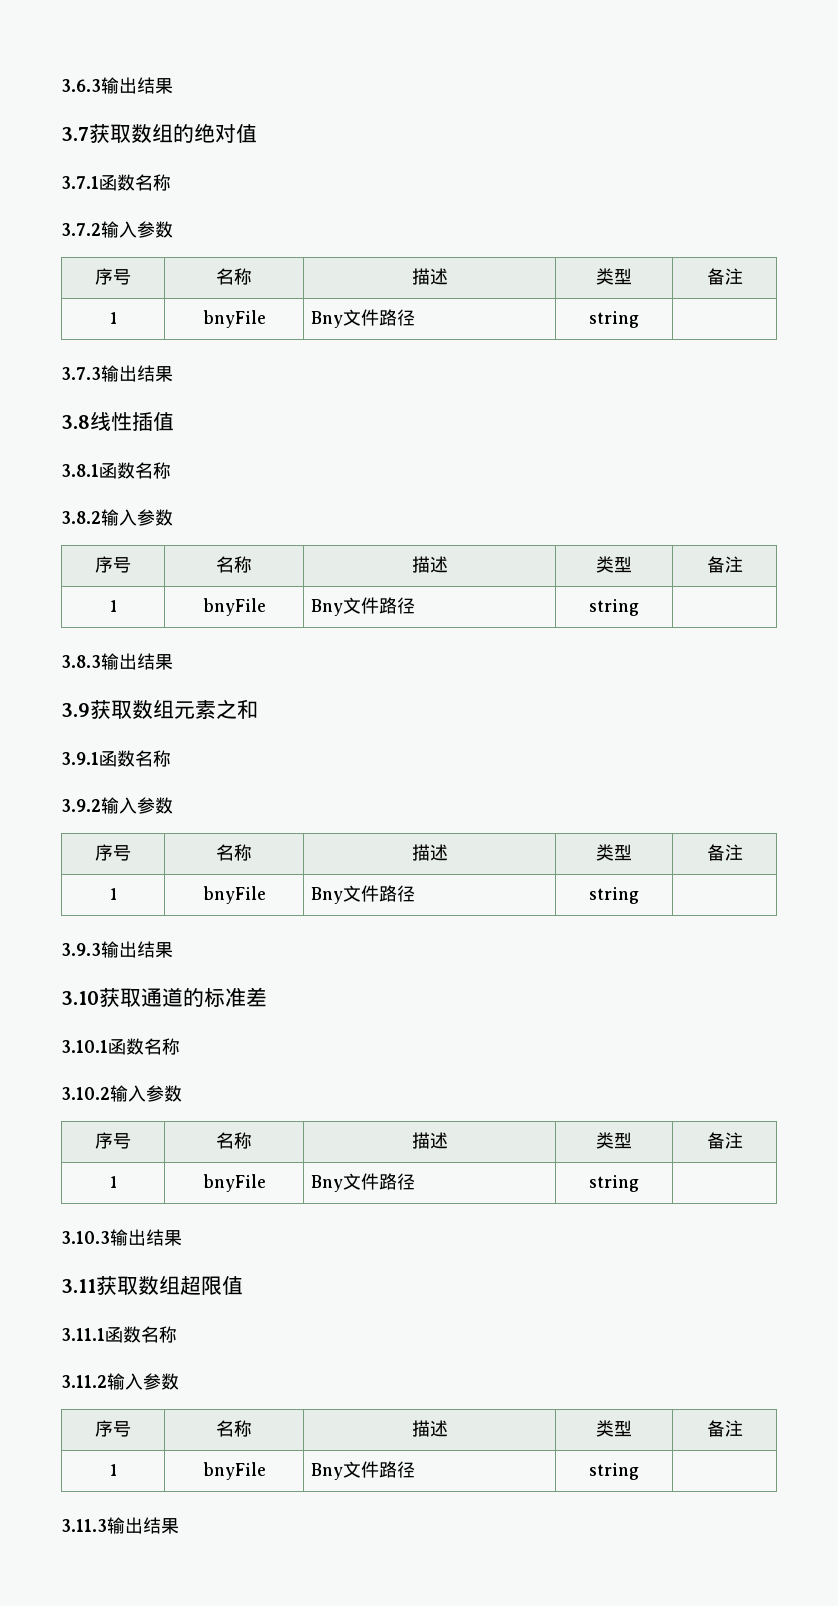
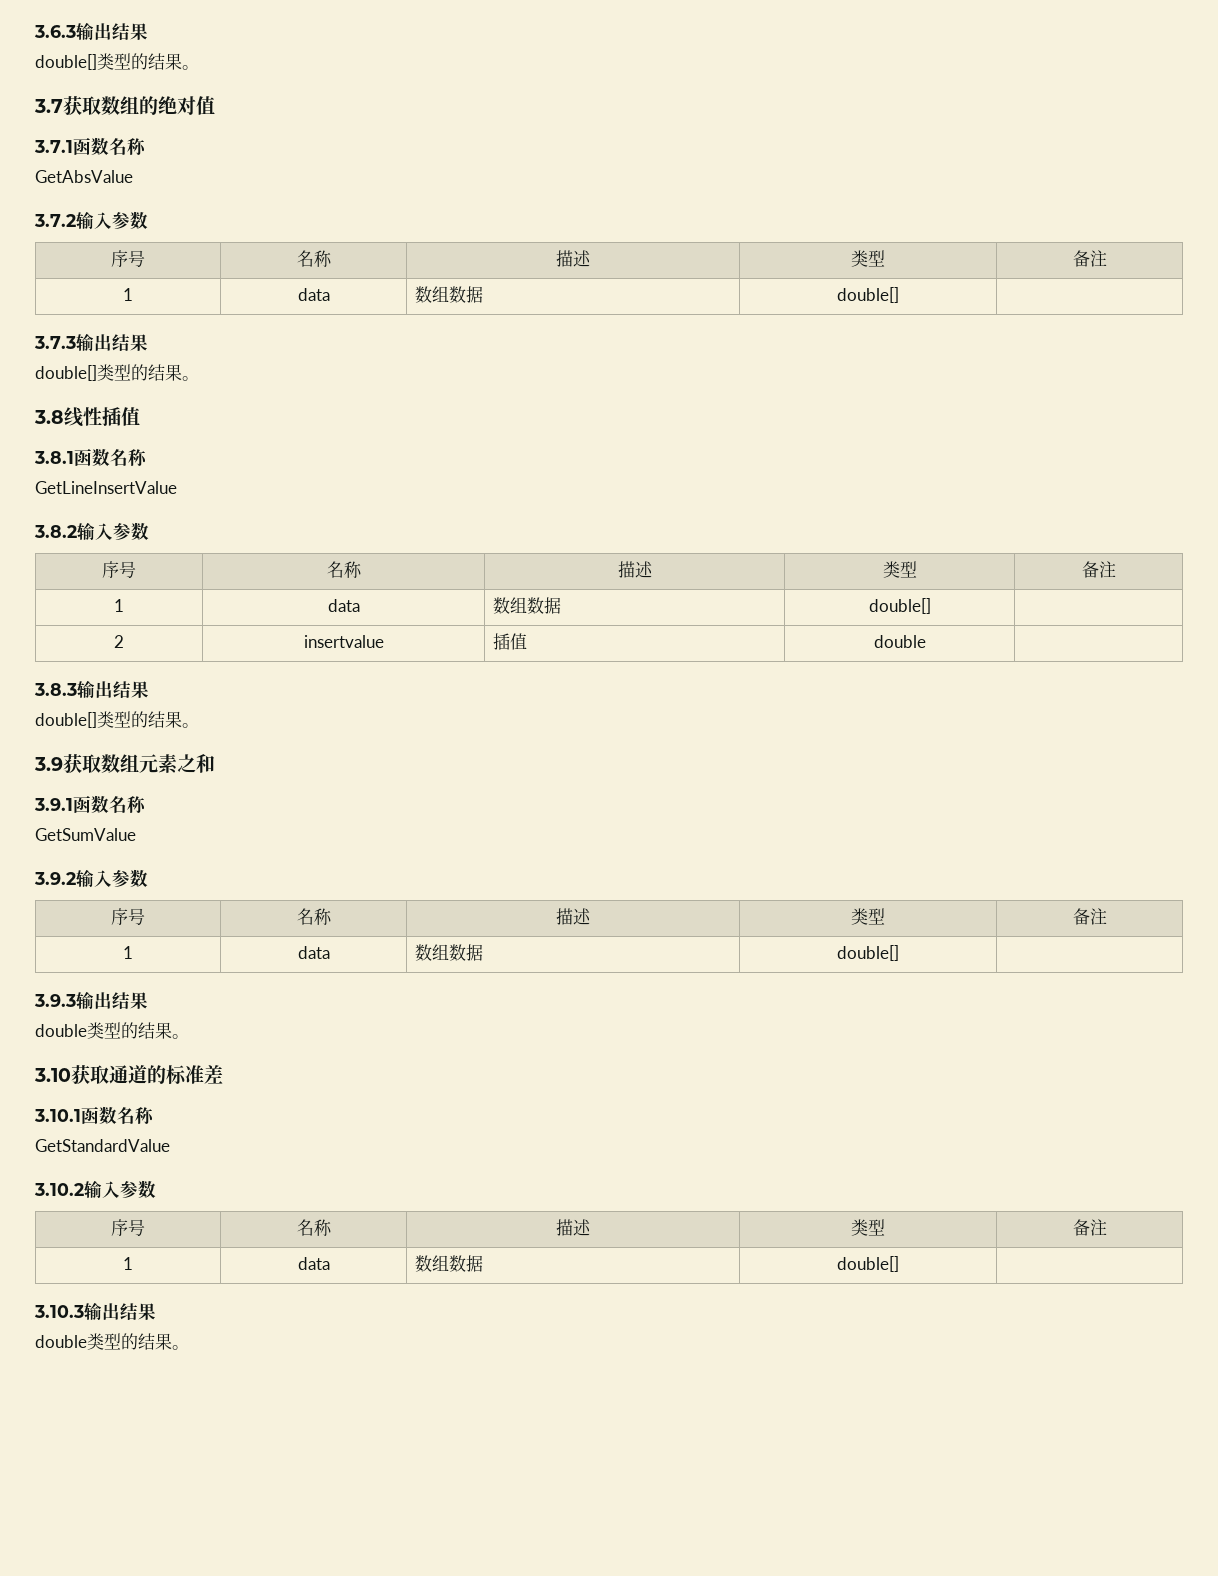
(173, 86) none -> [35,53,199,70] // double[]类型的结果。
(171, 182) none -> [35,170,133,183] // GetAbsValue
[202,310,266,328] [311,309,416,328] [589,311,639,328] bnyFile | Bny文件路径 | string -> [297,288,330,301] [414,286,483,303] [837,287,899,303] data | 数组数据 | double[]
(173, 374) none -> [35,364,199,381] // double[]类型的结果。
(171, 470) none -> [35,481,177,494] // GetLineInsertValue
[202,598,266,616] [311,597,416,616] [589,599,639,616] bnyFile | Bny文件路径 | string -> [327,599,360,612] [492,597,561,614] [868,598,931,614] [114,635,124,648] [303,635,384,648] [492,633,527,650] [873,635,926,648] data | 数组数据 | double[] | // 2 | insertvalue | 插值 | double
(173, 662) none -> [35,711,199,728] // double[]类型的结果。
(171, 758) none -> [35,828,136,841] // GetSumValue
[202,886,266,904] [311,885,416,904] [589,887,639,904] bnyFile | Bny文件路径 | string -> [297,946,330,959] [414,944,483,961] [837,945,899,961] data | 数组数据 | double[]
(173, 950) none -> [35,1022,189,1039] // double类型的结果。
(180, 1046) none -> [35,1139,170,1152] // GetStandardValue
[202,1174,266,1192] [311,1173,416,1192] [589,1175,639,1192] [61,1229,182,1246] [61,1276,243,1296] [61,1326,177,1343] [61,1373,179,1390] [95,1420,131,1437] [216,1420,252,1437] [411,1420,448,1437] [596,1420,632,1437] [706,1420,743,1437] [109,1464,117,1476] [202,1462,266,1480] [311,1461,416,1480] [589,1463,639,1480] [61,1517,179,1534] bnyFile | Bny文件路径 | string | // 3.10.3输出结果 // 3.11获取数组超限值 // 3.11.1函数名称 // 3.11.2输入参数 // 序号 | 名称 | 描述 | 类型 | 备注 // 1 | bnyFile | Bny文件路径 | string | // 3.11.3输出结果 -> [297,1257,330,1270] [414,1255,483,1272] [837,1256,899,1272] [34,1302,156,1321] [35,1333,189,1350] data | 数组数据 | double[] | // 3.10.3输出结果 // double类型的结果。

